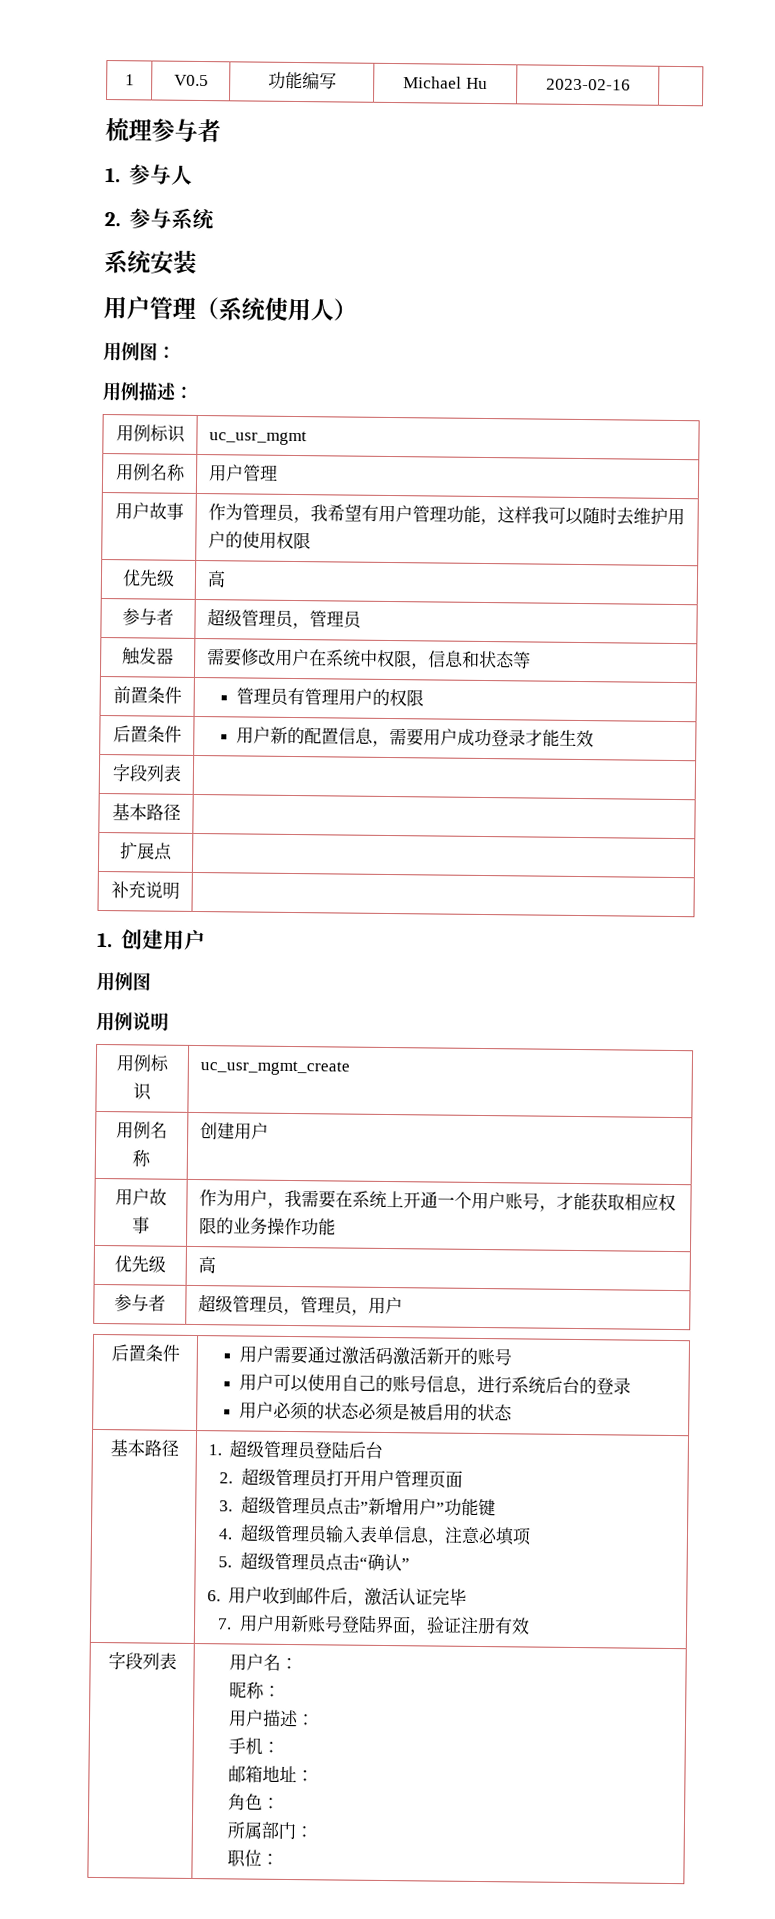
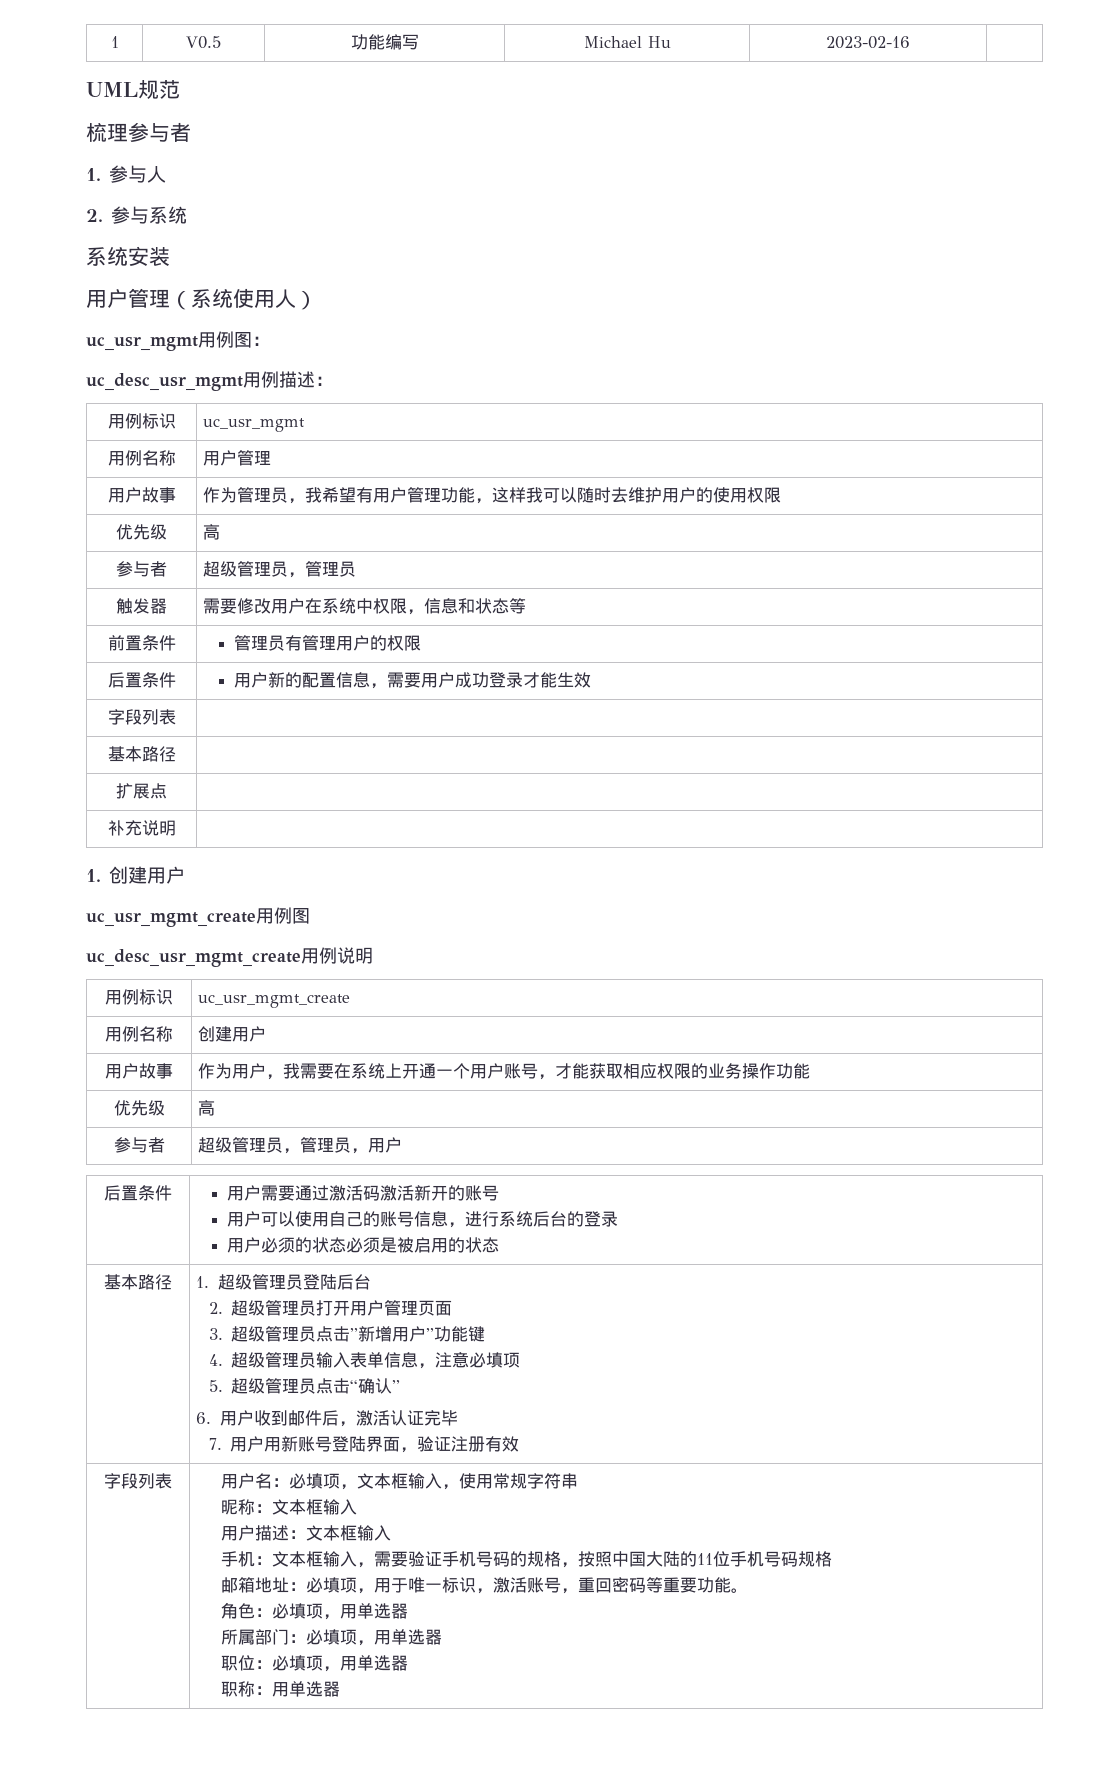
(631, 84) none -> [86,80,180,99] // UML规范
(357, 309) none -> [86,336,198,351] uc_usr_mgmt
(176, 352) none -> [86,373,243,391] uc_desc_usr_mgmt
(206, 940) none -> [86,912,256,927] uc_usr_mgmt_create
(151, 981) none -> [86,949,301,967] uc_desc_usr_mgmt_create
(298, 1663) none -> [288,1473,578,1490] 必填项，文本框输入，使用常规字符串
(281, 1691) none -> [271,1499,357,1515] 文本框输入
(315, 1720) none -> [305,1525,391,1541] 文本框输入
[227,1765,314,1783] [227,1793,280,1811] [226,1821,313,1840] [226,1849,279,1868] // 邮箱地址： // 角色： // 所属部门： // 职位： -> [271,1551,832,1568] [220,1577,748,1594] [220,1602,408,1620] [220,1629,442,1646] [220,1655,408,1672] [220,1681,340,1697] 文本框输入，需要验证手机号码的规格，按照中国大陆的11位手机号码规格 // 邮箱地址：必填项，用于唯一标识，激活账号，重回密码等重要功能。 // 角色：必填项，用单选器 // 所属部门：必填项，用单选器 // 职位：必填项，用单选器 // 职称：用单选器

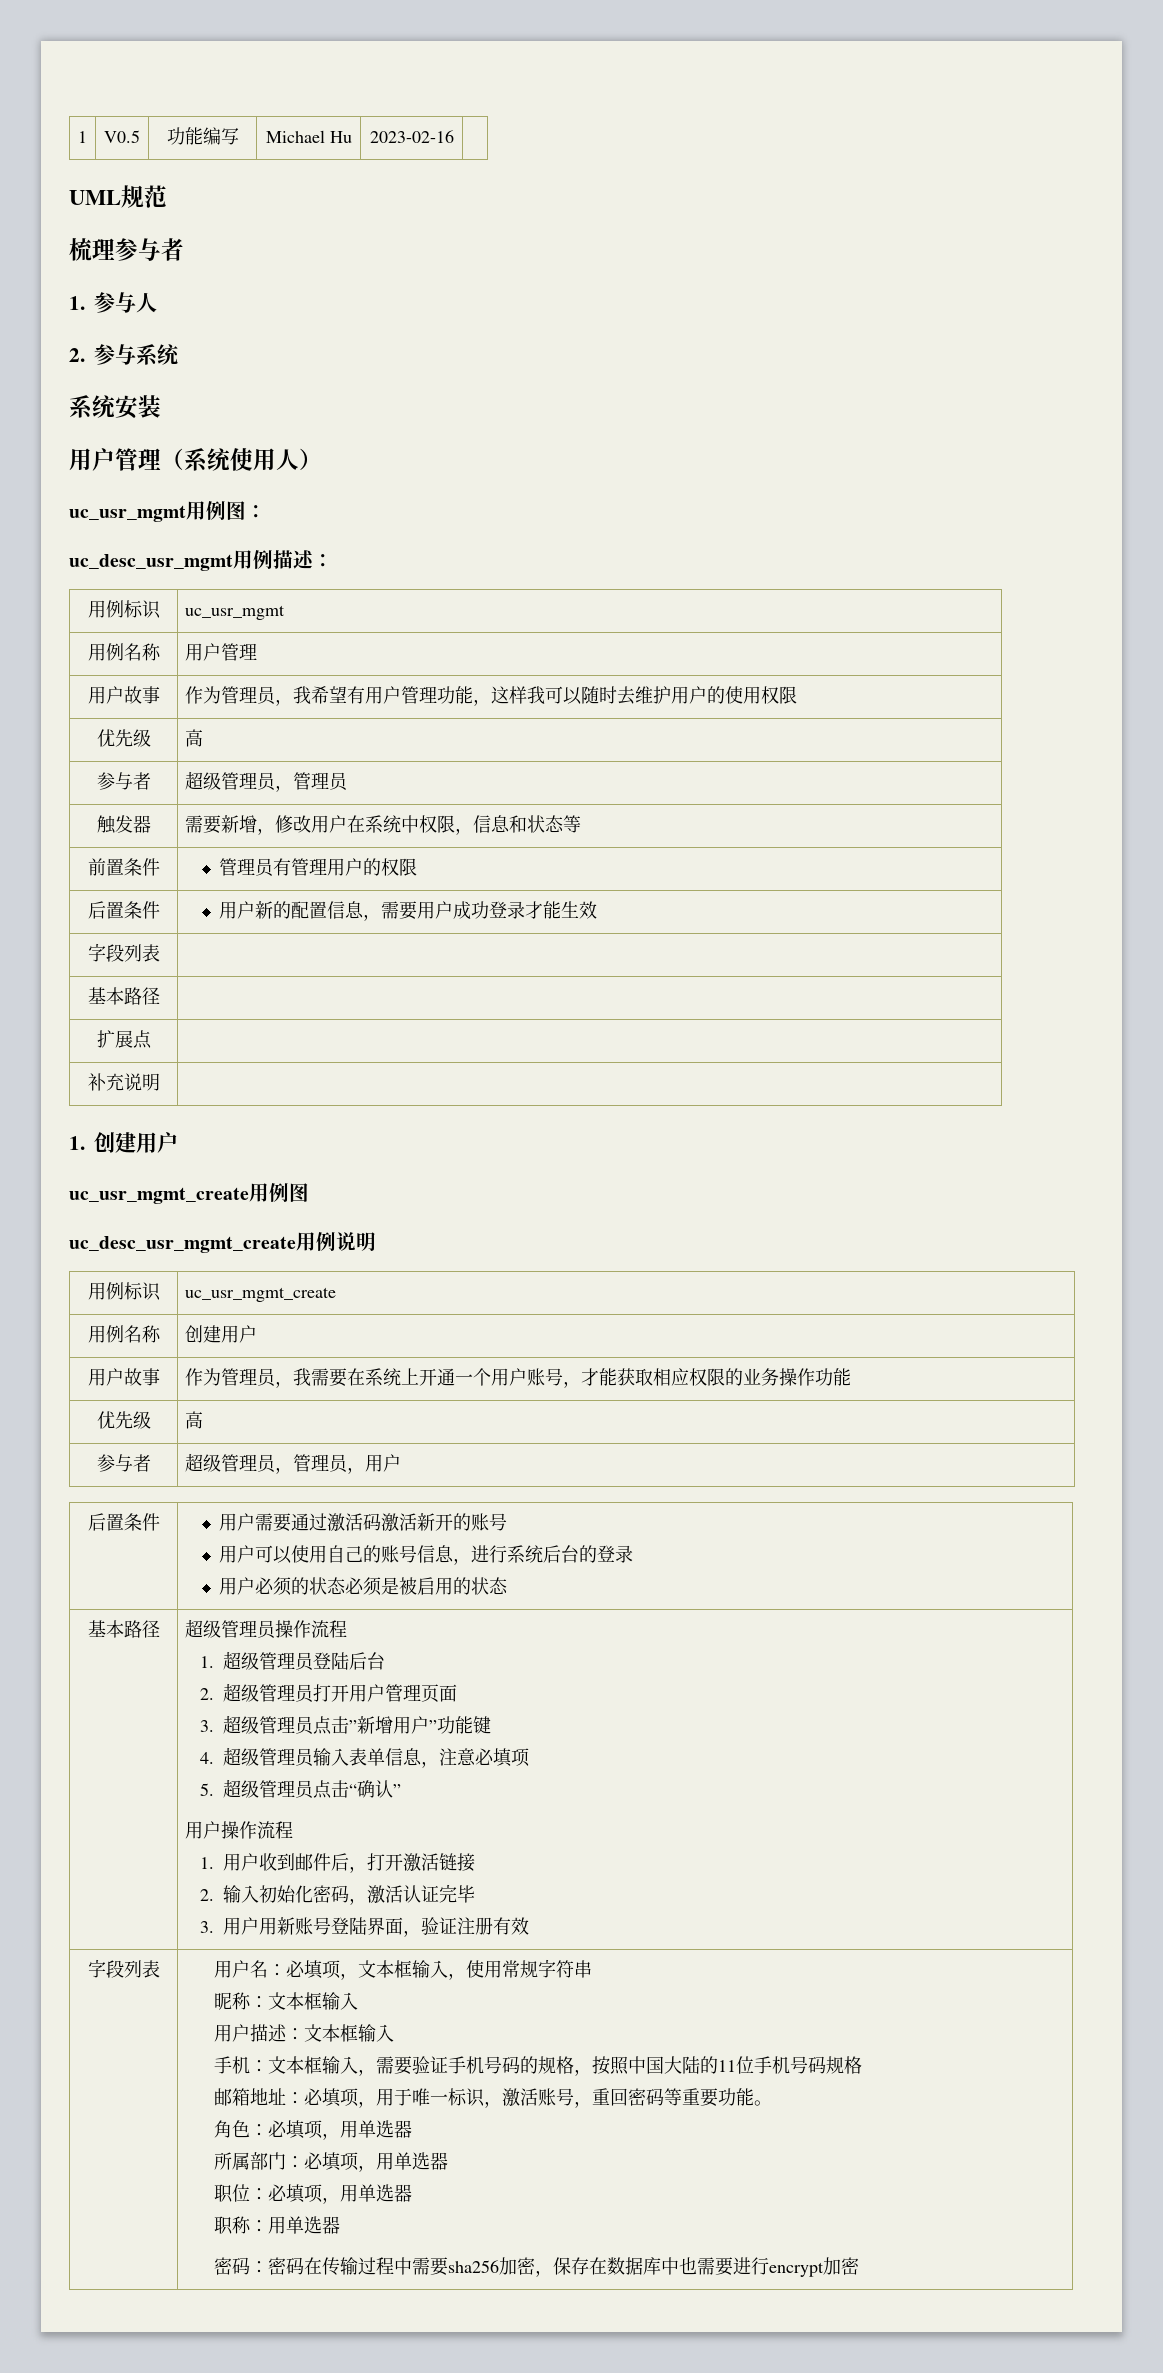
(238, 606) none -> [221,815,276,835] 新增，
[232,1063,267,1079] 用户 -> [221,1368,278,1387] 管理员
(172, 1282) none -> [185,1619,348,1639] 超级管理员操作流程 //
[196,1410,339,1426] 6.用户收到邮件后 -> [185,1821,294,1839] [199,1853,475,1873] [199,1885,349,1903] 用户操作流程 // 1.用户收到邮件后，打开激活链接 // 2.输入初始化密码
[208,1438,222,1450] 7. -> [199,1921,214,1933] 3.
(340, 1689) none -> [214,2257,860,2277] // 密码：密码在传输过程中需要sha256加密，保存在数据库中也需要进行encrypt加密

